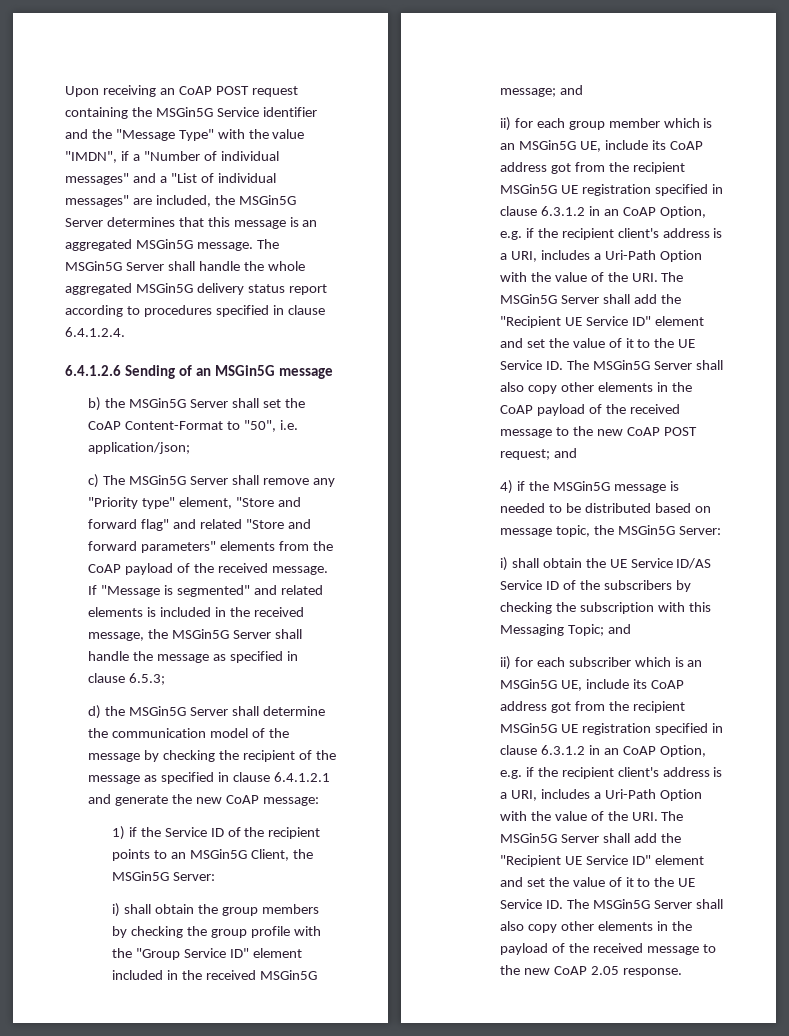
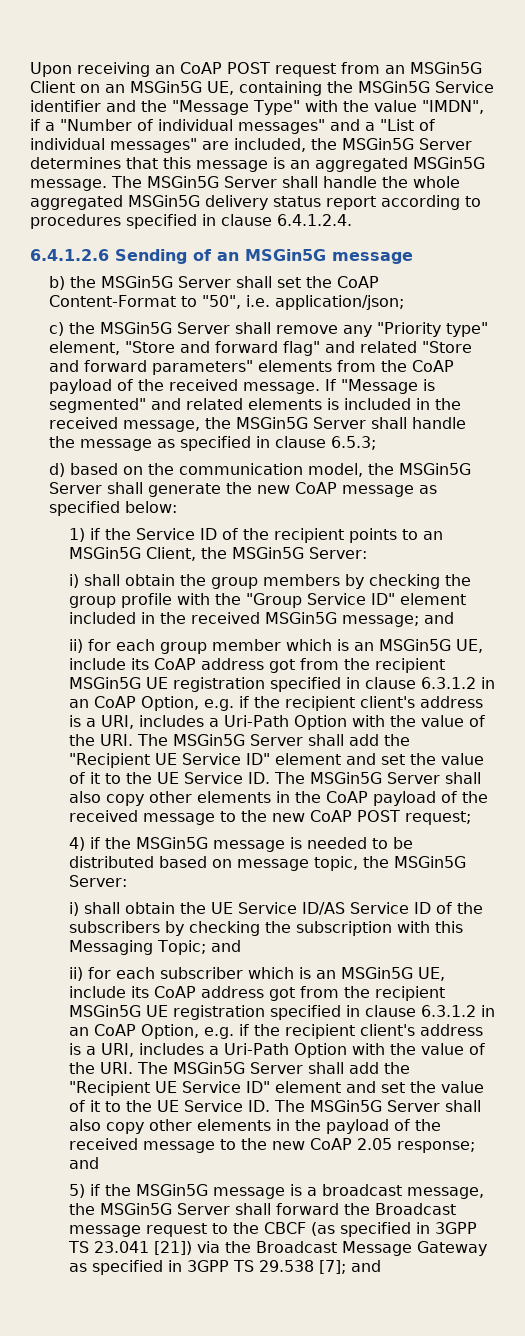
(298, 91) none -> [341,62,482,74] [30,81,234,95] from an MSGin5G Client on an MSGin5G UE,
[103,475,126,485] The -> [69,322,96,334] the
[105,706,326,716] [88,728,290,738] [88,750,336,762] [88,772,331,784] [88,794,320,806] the MSGin5G Server shall determine the communication model of the message by checking the recipient of the message as specified in clause 6.4.1.2.1 and generate the new CoAP message: -> [70,463,472,477] [49,482,438,497] [49,501,178,516] based on the communication model, the MSGin5G Server shall generate the new CoAP message as specified below:
[553,448,577,458] and -> (471, 818) none
[622,968,682,977] response. -> [396,1141,475,1153] [68,1157,99,1169] [68,1184,484,1199] [68,1203,456,1215] [68,1222,477,1237] [67,1241,487,1256] [68,1260,381,1275] response; and // 5) if the MSGin5G message is a broadcast message, the MSGin5G Server shall forward the Broadcast message request to the CBCF (as specified in 3GPP TS 23.041 [21]) via the Broadcast Message Gateway as specified in 3GPP TS 29.538 [7]; and

